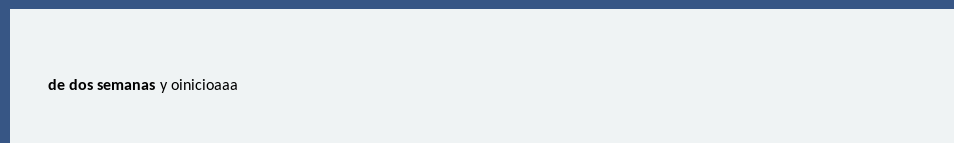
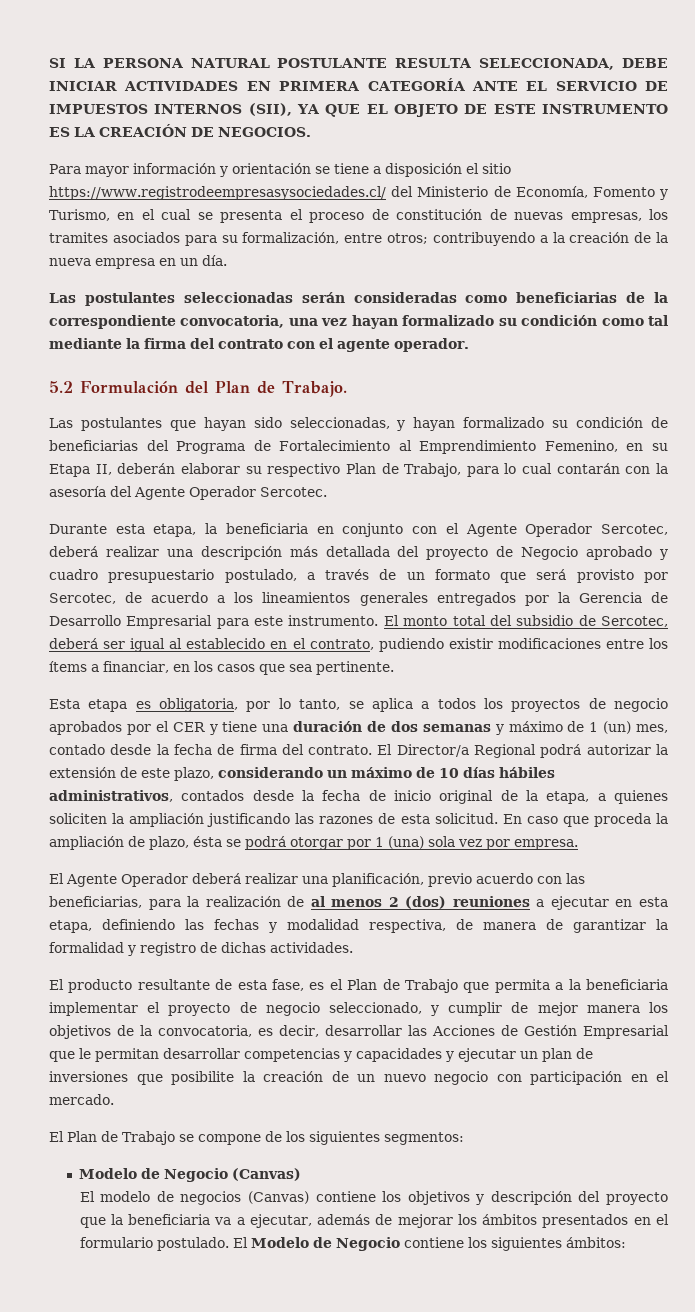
[48,79,238,93] de dos semanas y oinicioaaa -> [49,58,668,70] [49,78,668,91] [49,103,668,117] [49,124,311,137] [49,163,511,177] [49,186,668,200] [49,209,668,223] [49,232,669,246] [49,255,227,269] [49,292,668,306] [49,315,669,329] [49,338,469,352] [49,381,347,397] [49,417,668,431] [49,440,668,454] [49,463,668,477] [49,486,327,500] [49,523,669,537] [49,546,668,560] [49,569,668,583] [49,592,668,606] [49,615,669,629] [49,638,668,652] [49,661,394,675] [49,698,668,712] [49,721,668,735] [49,744,668,758] [49,767,555,781] [49,790,668,804] [49,813,669,827] [49,836,578,850] [49,873,585,887] [49,896,669,910] [49,919,668,933] [49,942,353,956] [49,979,668,993] [49,1002,668,1016] [49,1025,669,1039] [49,1048,593,1062] [49,1071,669,1085] [49,1094,114,1105] [49,1131,464,1145] [79,1168,302,1182] [79,1191,668,1205] [79,1214,669,1228] [79,1237,626,1251] SI LA PERSONA NATURAL POSTULANTE RESULTA SELECCIONADA, DEBE INICIAR ACTIVIDADES EN PRIMERA CATEGORÍA ANTE EL SERVICIO DE IMPUESTOS INTERNOS (SII), YA QUE EL OBJETO DE ESTE INSTRUMENTO ES LA CREACIÓN DE NEGOCIOS. // Para mayor información y orientación se tiene a disposición el sitio https://www.registrodeempresasysociedades.cl/ del Ministerio de Economía, Fomento y Turismo, en el cual se presenta el proceso de constitución de nuevas empresas, los tramites asociados para su formalización, entre otros; contribuyendo a la creación de la nueva empresa en un día. // Las postulantes seleccionadas serán consideradas como beneficiarias de la correspondiente convocatoria, una vez hayan formalizado su condición como tal mediante la firma del contrato con el agente operador. // 5.2 Formulación del Plan de Trabajo. // Las postulantes que hayan sido seleccionadas, y hayan formalizado su condición de beneficiarias del Programa de Fortalecimiento al Emprendimiento Femenino, en su Etapa II, deberán elaborar su respectivo Plan de Trabajo, para lo cual contarán con la asesoría del Agente Operador Sercotec. // Durante esta etapa, la beneficiaria en conjunto con el Agente Operador Sercotec, deberá realizar una descripción más detallada del proyecto de Negocio aprobado y cuadro presupuestario postulado, a través de un formato que será provisto por Sercotec, de acuerdo a los lineamientos generales entregados por la Gerencia de Desarrollo Empresarial para este instrumento. El monto total del subsidio de Sercotec, deberá ser igual al establecido en el contrato, pudiendo existir modificaciones entre los ítems a financiar, en los casos que sea pertinente. // Esta etapa es obligatoria, por lo tanto, se aplica a todos los proyectos de negocio aprobados por el CER y tiene una duración de dos semanas y máximo de 1 (un) mes, contado desde la fecha de firma del contrato. El Director/a Regional podrá autorizar la extensión de este plazo, considerando un máximo de 10 días hábiles administrativos, contados desde la fecha de inicio original de la etapa, a quienes soliciten la ampliación justificando las razones de esta solicitud. En caso que proceda la ampliación de plazo, ésta se podrá otorgar por 1 (una) sola vez por empresa. // El Agente Operador deberá realizar una planificación, previo acuerdo con las beneficiarias, para la realización de al menos 2 (dos) reuniones a ejecutar en esta etapa, definiendo las fechas y modalidad respectiva, de manera de garantizar la formalidad y registro de dichas actividades. // El producto resultante de esta fase, es el Plan de Trabajo que permita a la beneficiaria implementar el proyecto de negocio seleccionado, y cumplir de mejor manera los objetivos de la convocatoria, es decir, desarrollar las Acciones de Gestión Empresarial que le permitan desarrollar competencias y capacidades y ejecutar un plan de inversiones que posibilite la creación de un nuevo negocio con participación en el mercado. // El Plan de Trabajo se compone de los siguientes segmentos: // Modelo de Negocio (Canvas) // El modelo de negocios (Canvas) contiene los objetivos y descripción del proyecto que la beneficiaria va a ejecutar, además de mejorar los ámbitos presentados en el formulario postulado. El Modelo de Negocio contiene los siguientes ámbitos:

